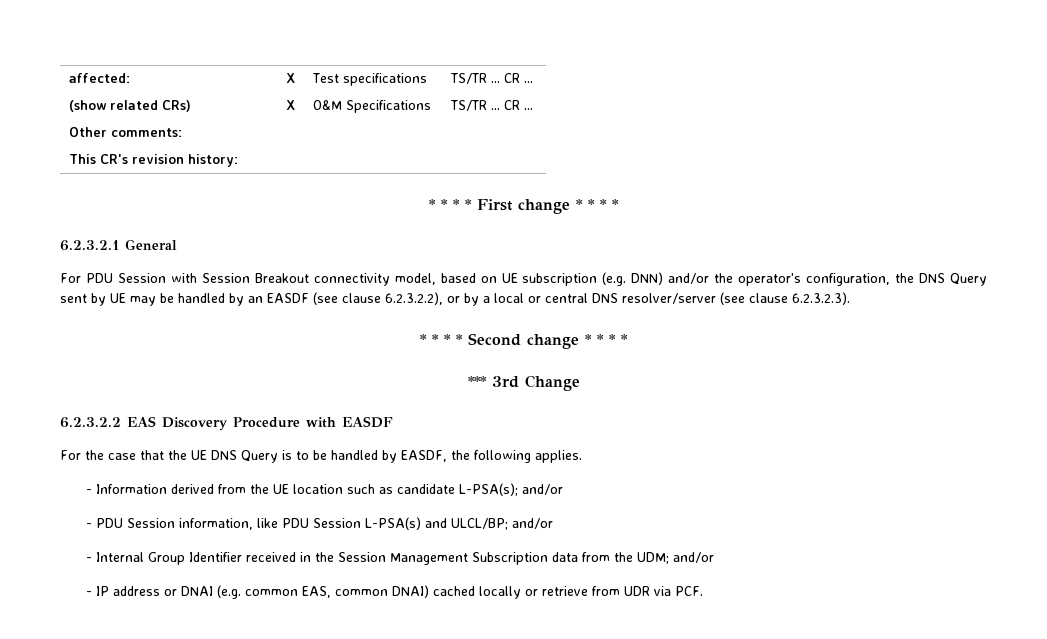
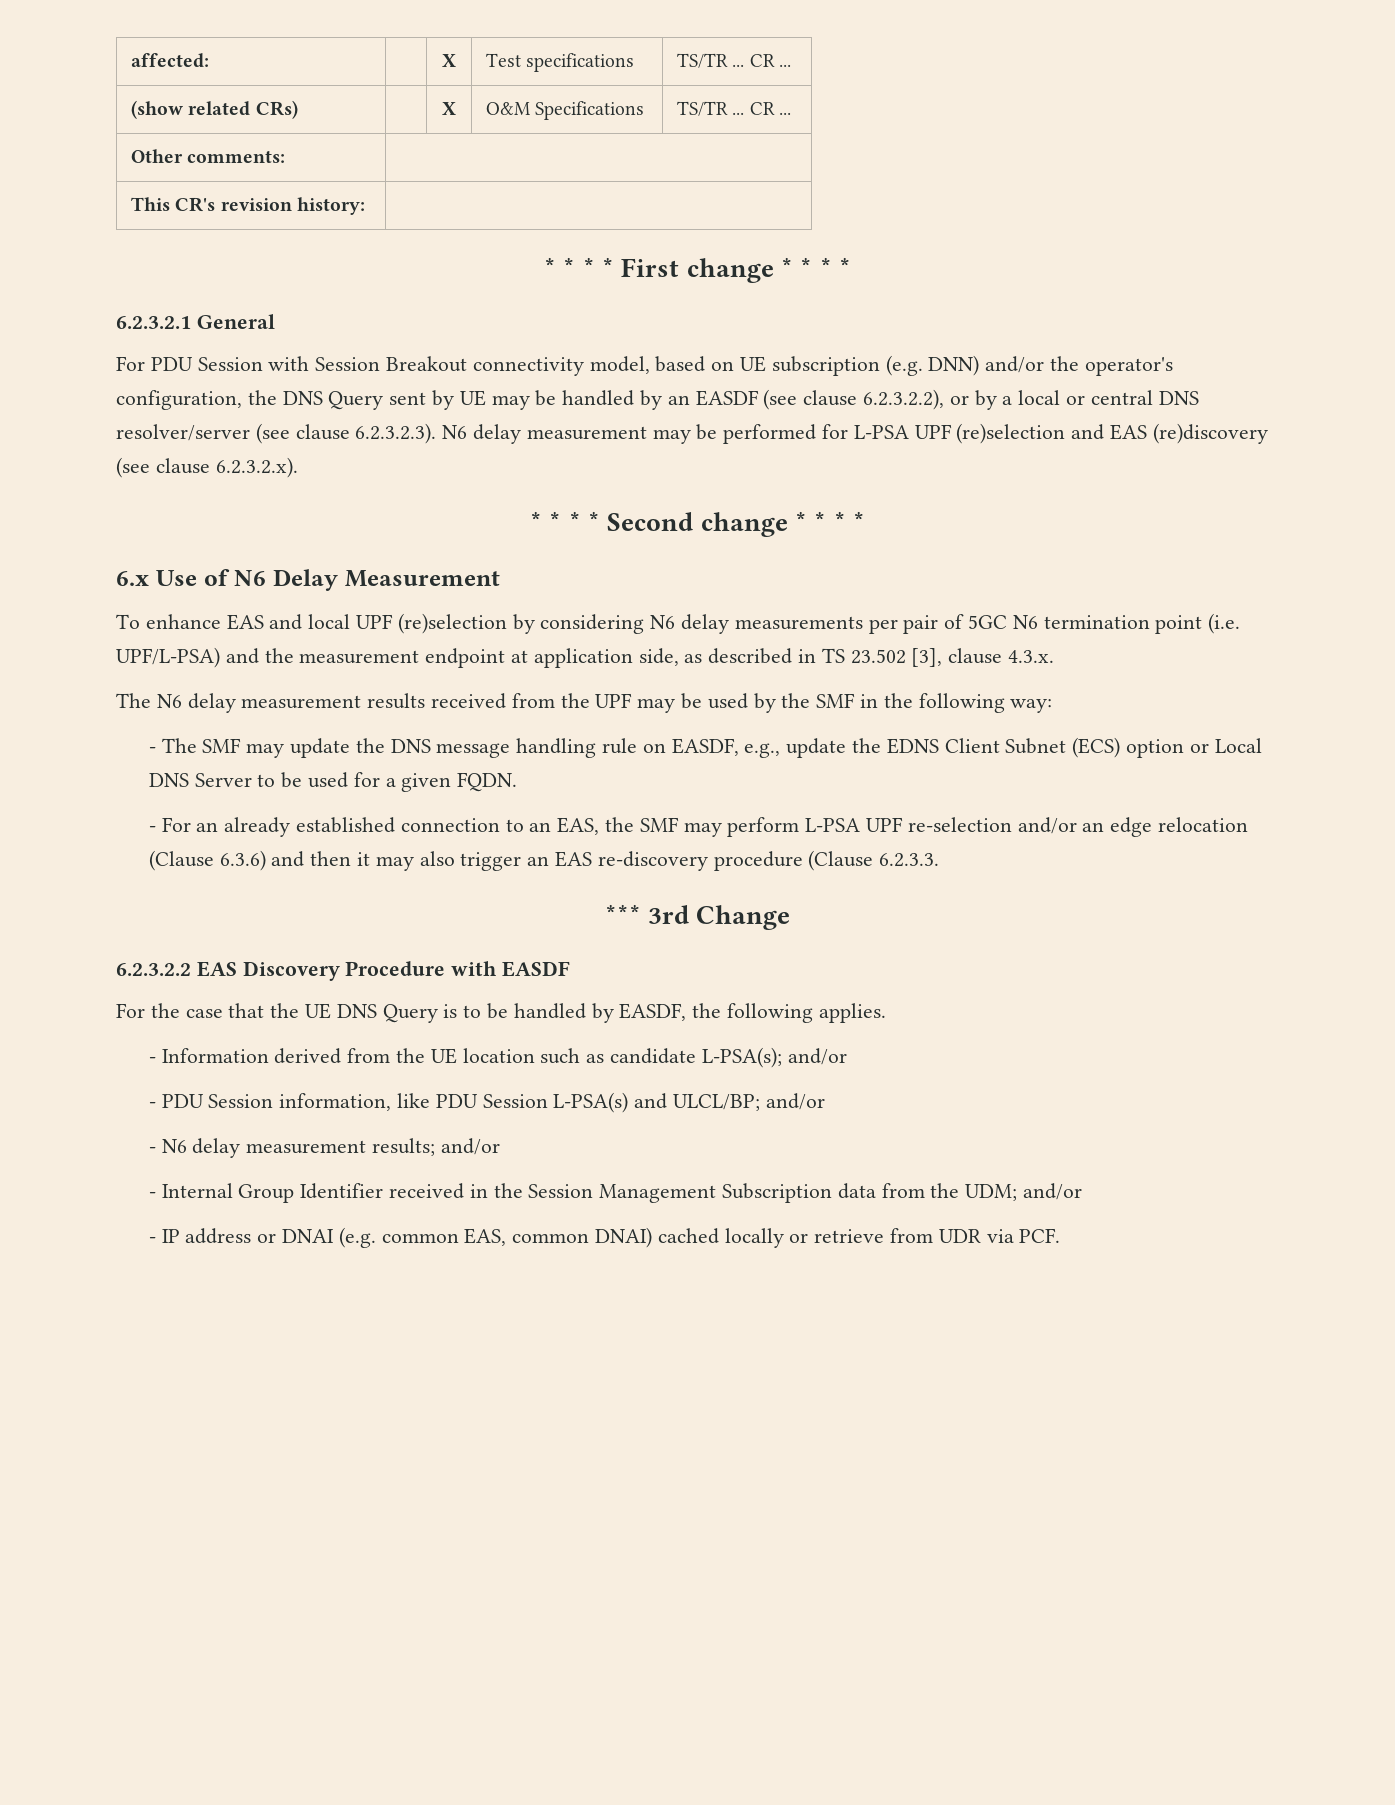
(850, 298) none -> [442,423,1268,444] [116,457,298,478] N6 delay measurement may be performed for L-PSA UPF (re)selection and EAS (re)discovery (see clause 6.2.3.2.x).
(628, 339) none -> [116,569,500,591] [116,613,1241,634] [116,647,1055,668] [116,693,1053,713] [148,737,1262,758] [148,772,518,792] [148,817,1248,837] [148,850,940,871] // 6.x Use of N6 Delay Measurement // To enhance EAS and local UPF (re)selection by considering N6 delay measurements per pair of 5GC N6 termination point (i.e. UPF/L-PSA) and the measurement endpoint at application side, as described in TS 23.502 [3], clause 4.3.x. // The N6 delay measurement results received from the UPF may be used by the SMF in the following way: // - The SMF may update the DNS message handling rule on EASDF, e.g., update the EDNS Client Subnet (ECS) option or Local DNS Server to be used for a given FQDN. // - For an already established connection to an EAS, the SMF may perform L-PSA UPF re-selection and/or an edge relocation (Clause 6.3.6) and then it may also trigger an EAS re-discovery procedure (Clause 6.2.3.3.
(553, 523) none -> [148,1138,500,1158] // - N6 delay measurement results; and/or

